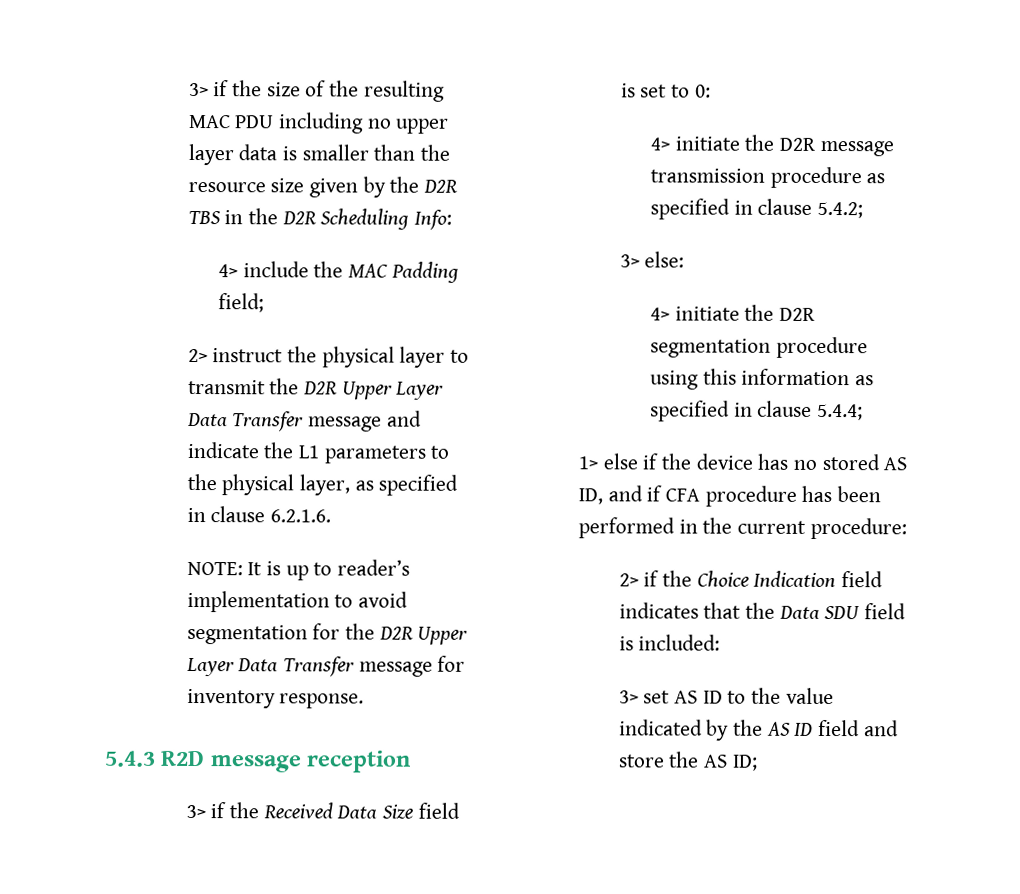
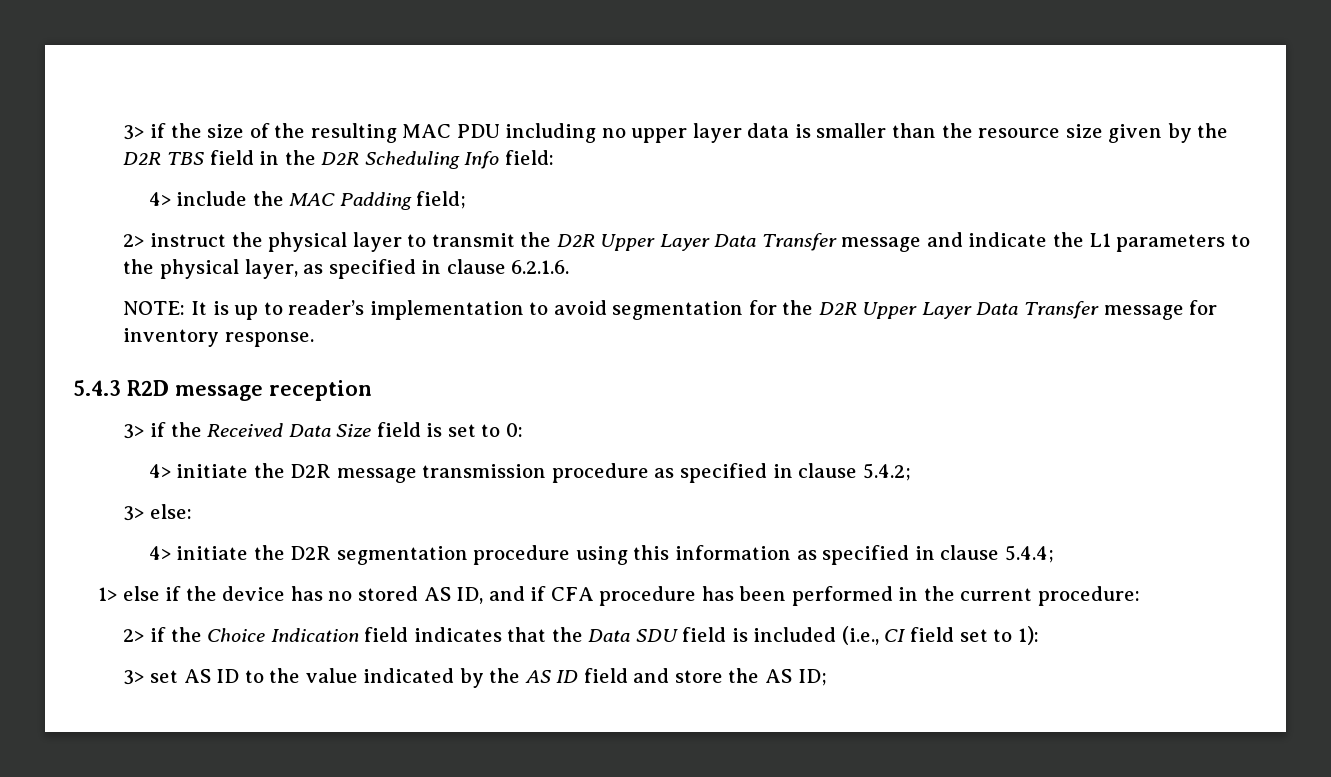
(221, 217) none -> [209,150,254,165] field
[414,209,453,230] Info: -> [464,150,554,169] Info field:
[638,634,721,651] included: -> [753,626,1039,645] included (i.e., CI field set to 1):

